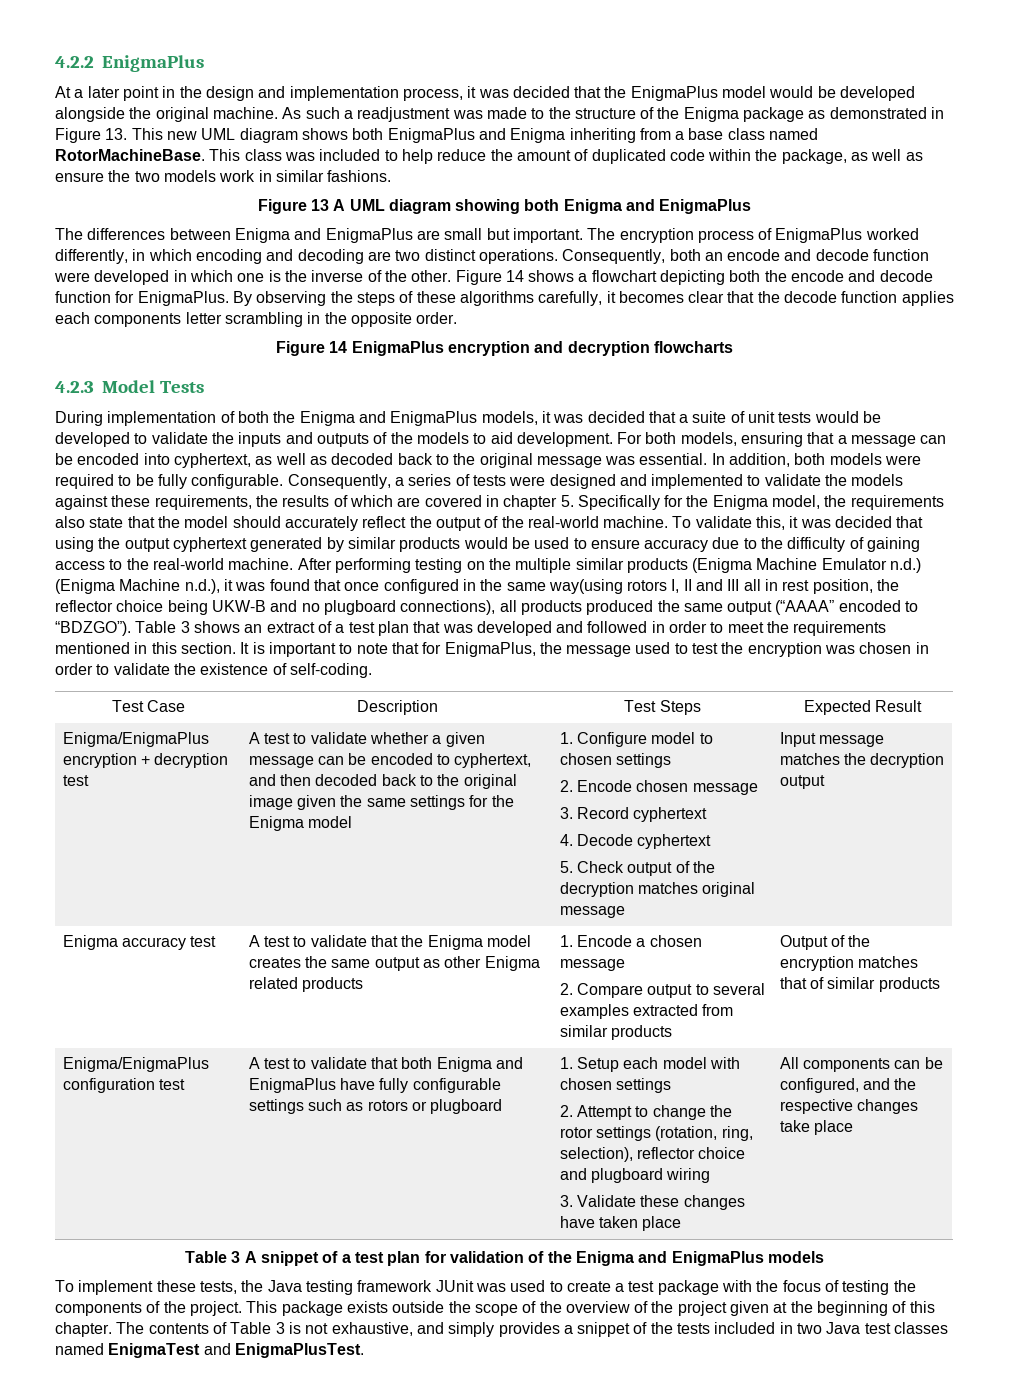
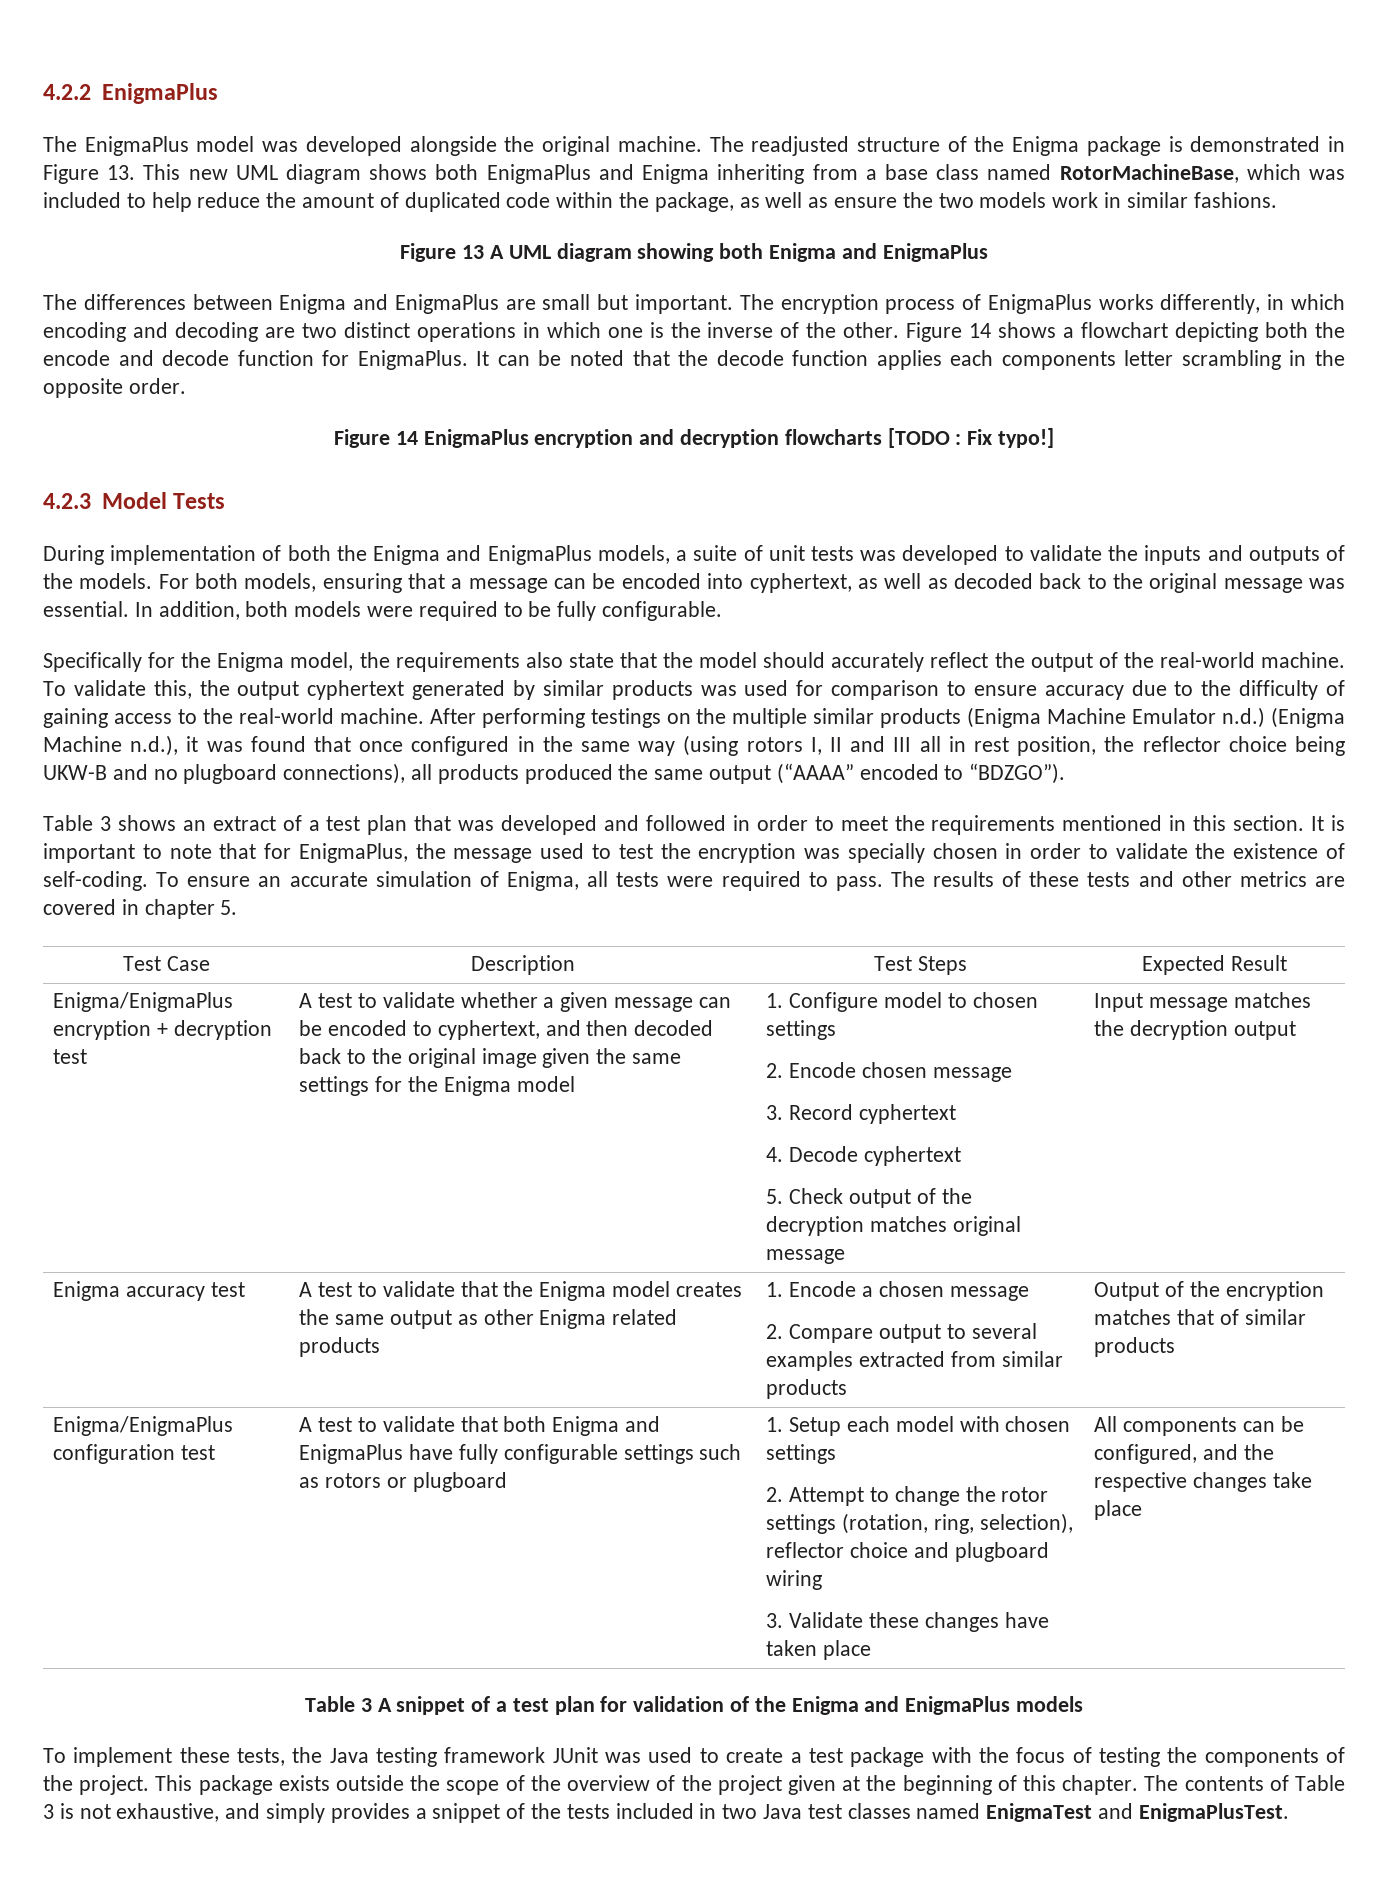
[55,86,836,101] At a later point in the design and implementation process, it was decided that the EnigmaPlus model would be -> [43,136,299,156] The EnigmaPlus model was
[282,107,571,122] As such a readjustment was made to the -> [709,136,850,156] The readjusted
[808,110,826,119] as -> [1168,136,1183,152] is
[55,149,282,161] RotorMachineBase. This class -> [1059,164,1301,183] RotorMachineBase, which
[865,228,919,240] worked -> [1098,294,1154,310] works
[478,249,930,264] [54,270,170,285] operations. Consequently, both an encode and decode function were developed -> [416,322,516,342] operations
[232,291,725,306] By observing the steps of these algorithms carefully, it becomes clear -> [476,350,624,366] It can be noted
(733, 347) none -> [887,428,1055,448] [TODO : Fix typo!]
[541,411,676,423] it was decided that -> (670, 554) none
[814,411,882,423] would be -> [860,550,897,561] was
[416,432,613,447] models to aid development. -> [79,573,153,589] models.
[287,474,904,489] [55,495,574,510] Consequently, a series of tests were designed and implemented to validate the models against these requirements, the results of which are covered in chapter 5. -> (723, 611) //
[789,516,924,528] [55,537,94,552] it was decided that using -> (192, 689) none
[463,537,570,549] would be used -> [700,680,940,700] was used for comparison
[415,558,463,573] testing -> [590,708,661,728] testings
[548,579,623,594] way(using -> [638,735,739,756] way (using
(131, 628) none -> (1066, 773) //
(856, 649) none -> [847,843,925,863] specially
(372, 670) none -> [156,871,1346,891] [43,899,238,919] To ensure an accurate simulation of Enigma, all tests were required to pass. The results of these tests and other metrics are covered in chapter 5.

